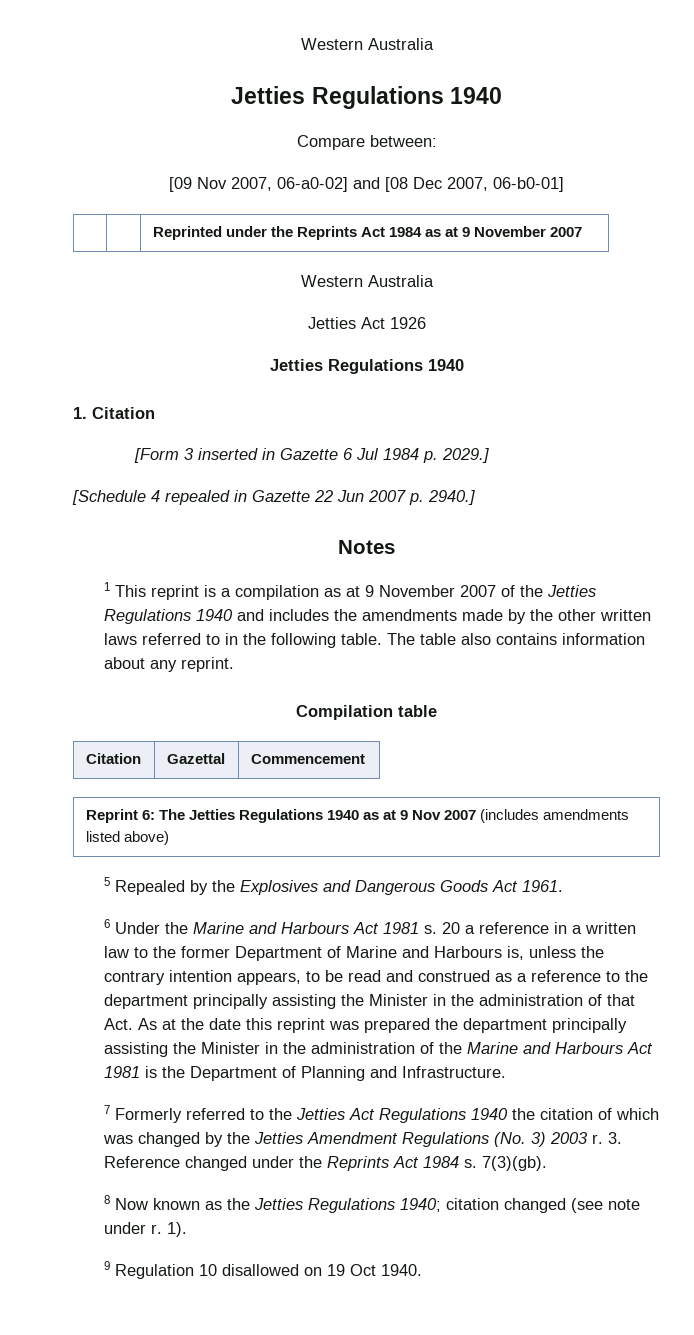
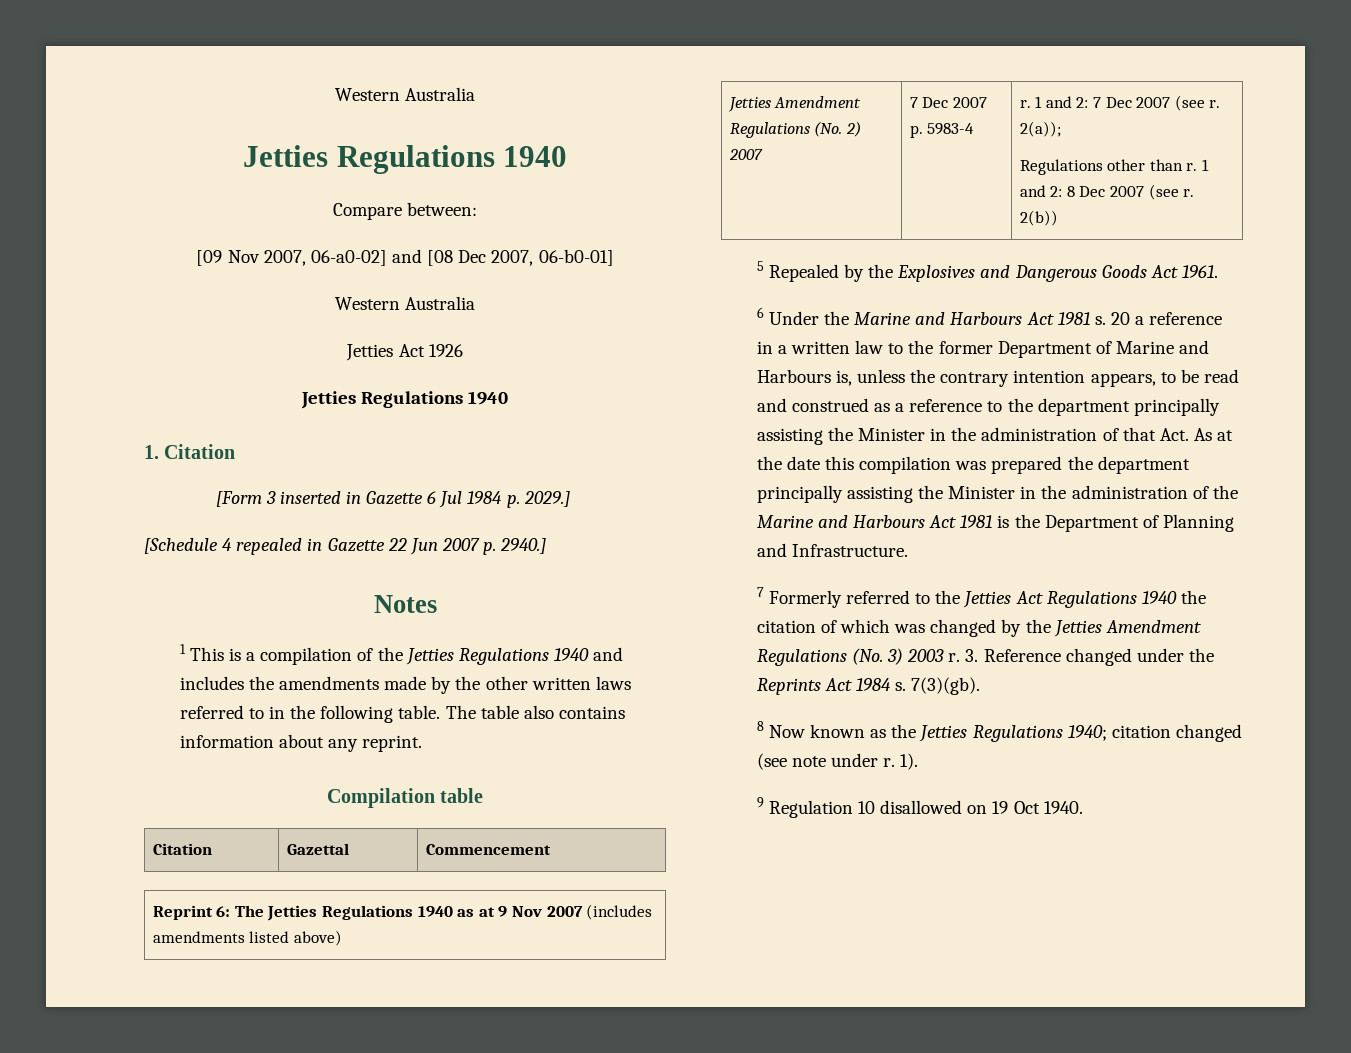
[152,226,583,240] // | | Reprinted under the Reprints Act 1984 as at 9 November 2007 -> (614, 257) none
[150,585,199,600] reprint -> (224, 654) none
[323,585,496,597] as at 9 November 2007 -> (353, 656) none
(169, 838) none -> [727,96,862,112] [729,121,861,138] [728,149,763,160] [909,97,987,108] [909,123,975,138] [1019,95,1221,111] [1019,121,1061,137] [1019,159,1209,175] [1019,184,1195,200] [1019,210,1058,226] // Jetties Amendment Regulations (No. 2) 2007 | 7 Dec 2007 p. 5983-4 | r. 1 and 2: 7 Dec 2007 (see r. 2(a)); // Regulations other than r. 1 and 2: 8 Dec 2007 (see r. 2(b))
[276,1018,325,1033] reprint -> [859,456,952,474] compilation

